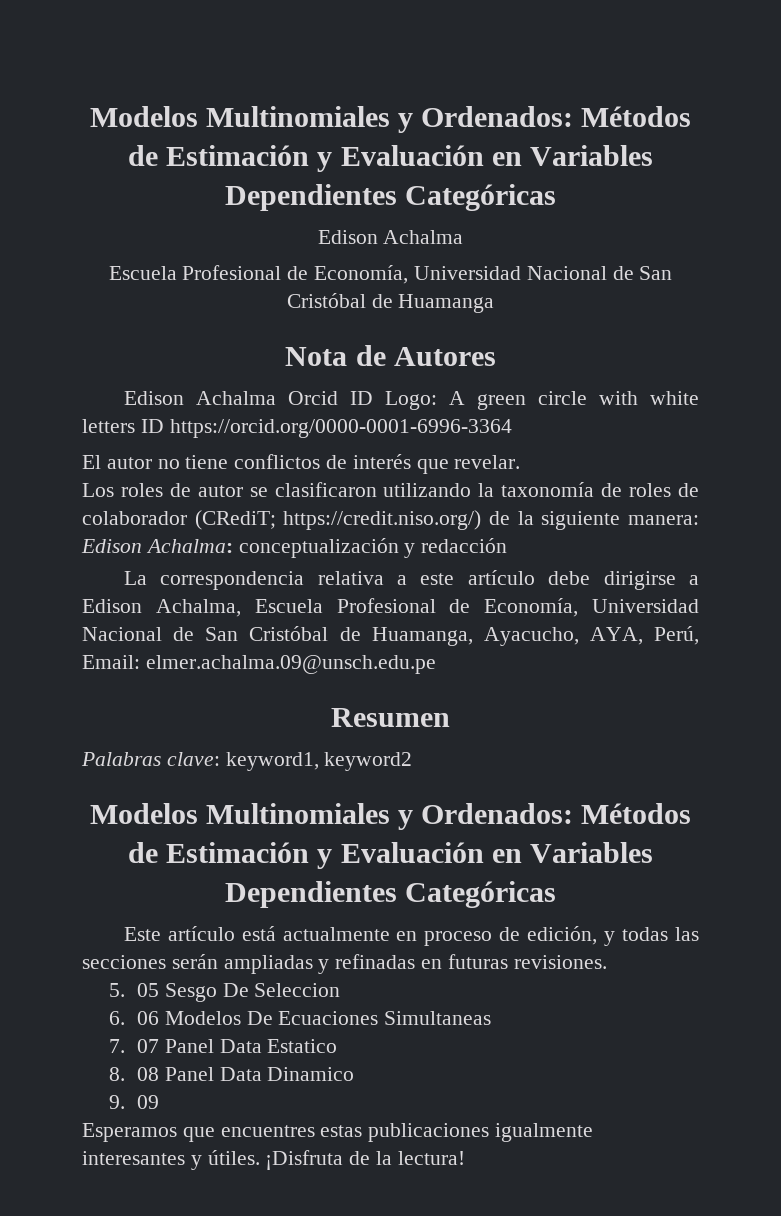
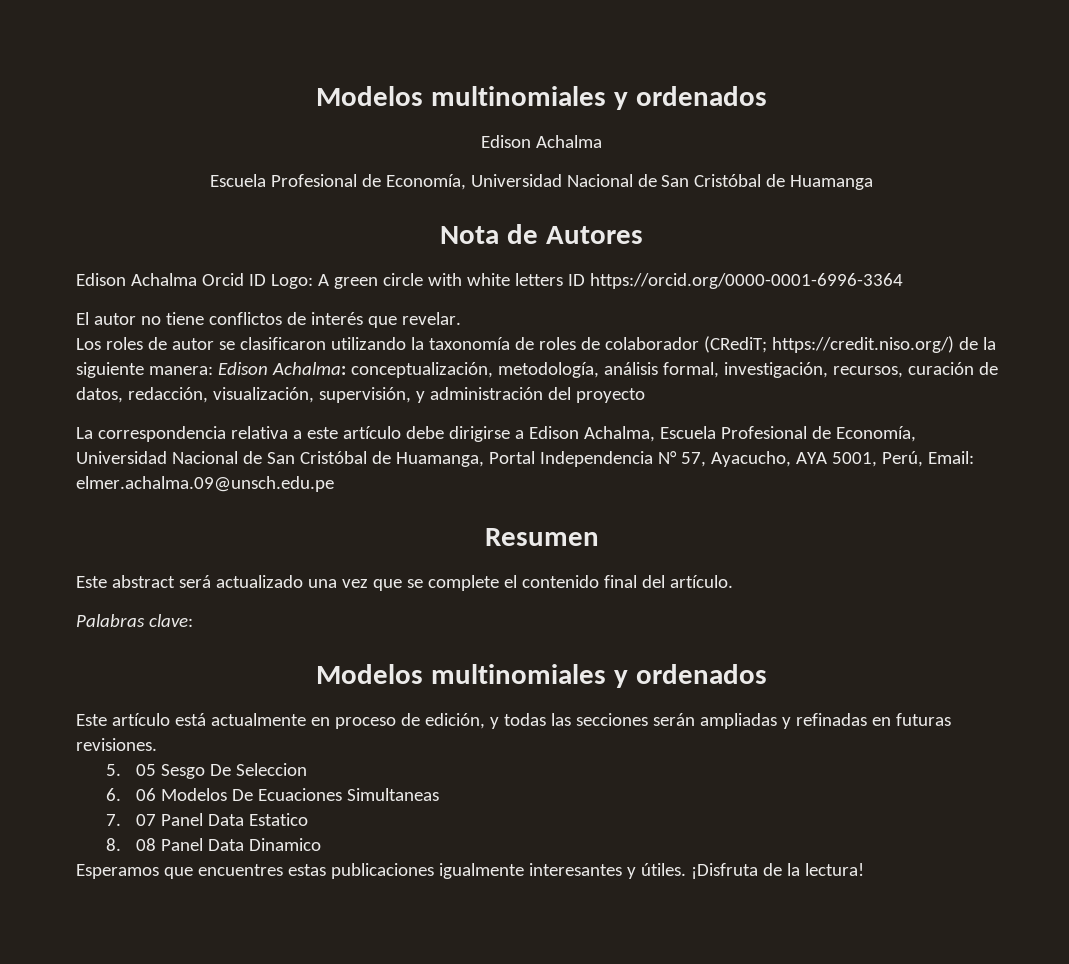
[89,106,692,133] [128,145,653,172] [224,184,557,211] Modelos Multinomiales y Ordenados: Métodos de Estimación y Evaluación en Variables Dependientes Categóricas -> [316,86,767,110] Modelos multinomiales y ordenados
[238,538,508,558] conceptualización y redacción -> [350,362,998,378] [76,387,645,403] conceptualización, metodología, análisis formal, investigación, recursos, curación de datos, redacción, visualización, supervisión, y administración del proyecto
[483,626,699,646] [82,655,436,674] [331,708,450,727] Ayacucho, AYA, Perú, Email: elmer.achalma.09@unsch.edu.pe // Resumen -> [488,451,974,467] [76,476,334,492] [484,528,599,546] [76,575,733,591] Portal Independencia N° 57, Ayacucho, AYA 5001, Perú, Email: elmer.achalma.09@unsch.edu.pe // Resumen // Este abstract será actualizado una vez que se complete el contenido final del artículo.
[225,752,413,771] [89,803,692,830] [128,842,653,869] [224,881,557,908] keyword1, keyword2 // Modelos Multinomiales y Ordenados: Métodos de Estimación y Evaluación en Variables Dependientes Categóricas -> [316,664,767,688] // Modelos multinomiales y ordenados
[109,1095,159,1109] // 9. 09 -> (322, 844) none

